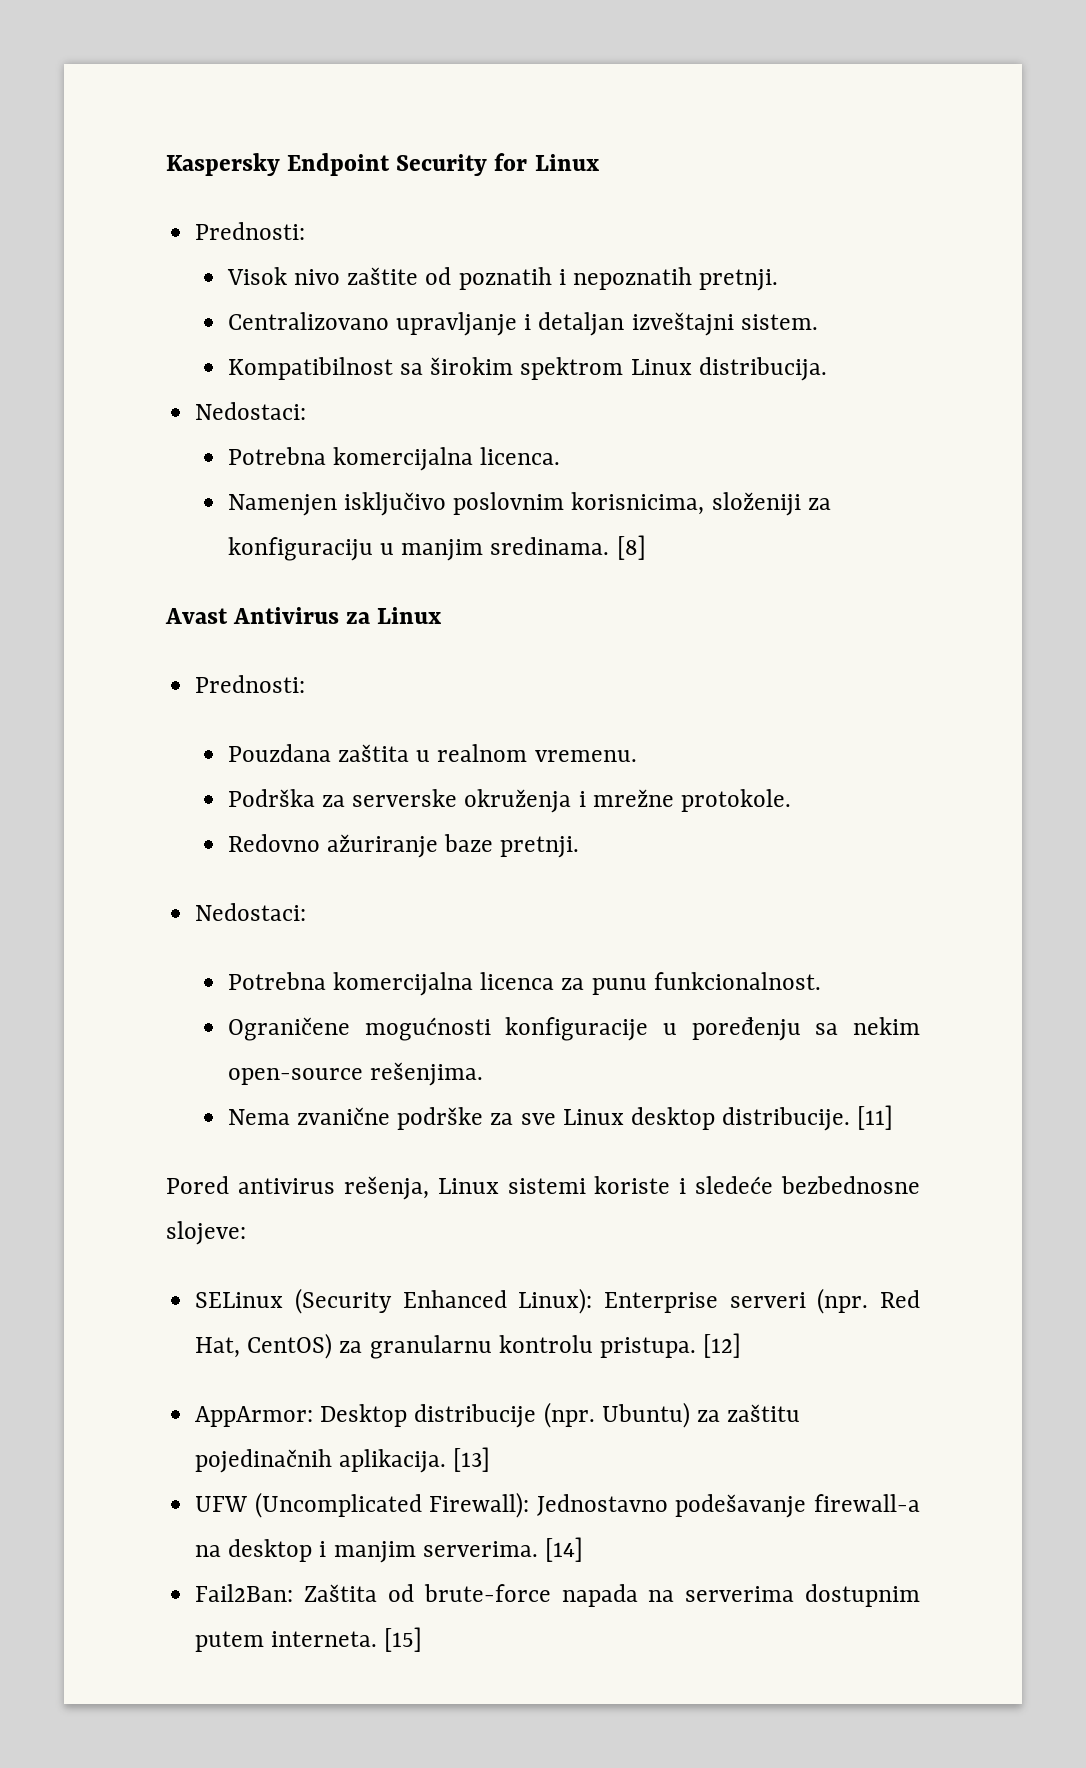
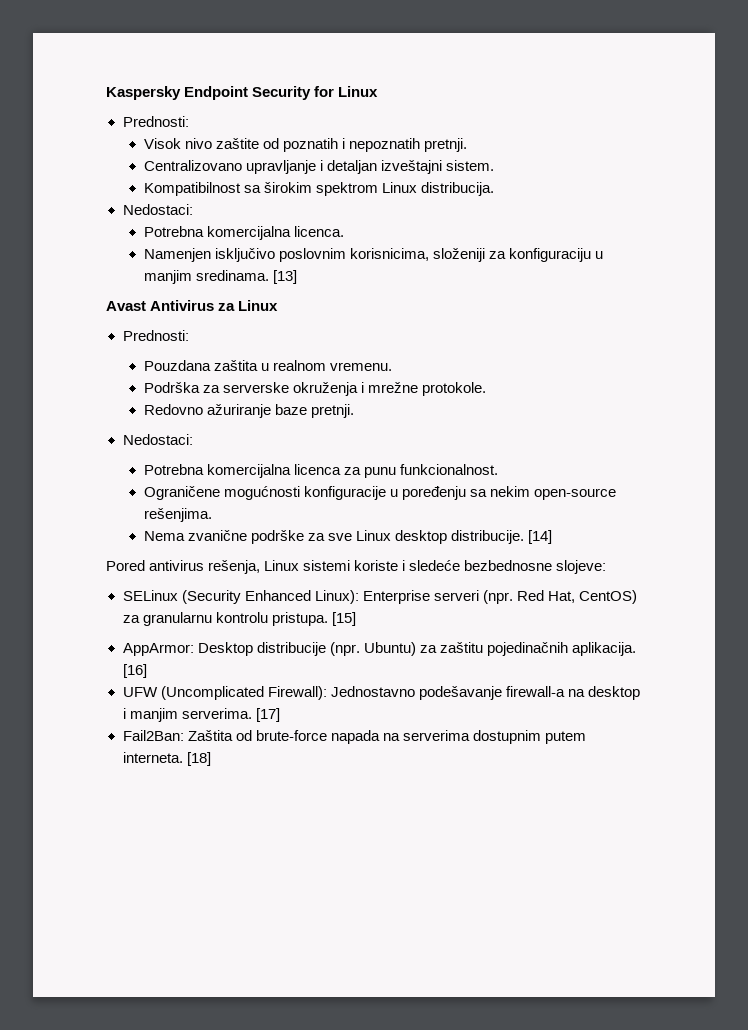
[616,535,646,560] [8] -> [272,270,297,284] [13]
[857,1105,894,1130] [11] -> [528,530,553,544] [14]
[703,1333,742,1358] [12] -> [331,612,356,626] [15]
[453,1447,491,1472] [13] -> [122,664,147,678] [16]
[544,1537,583,1562] [14] -> [255,708,280,722] [17]
[384,1627,423,1652] [15] -> [186,752,211,766] [18]

